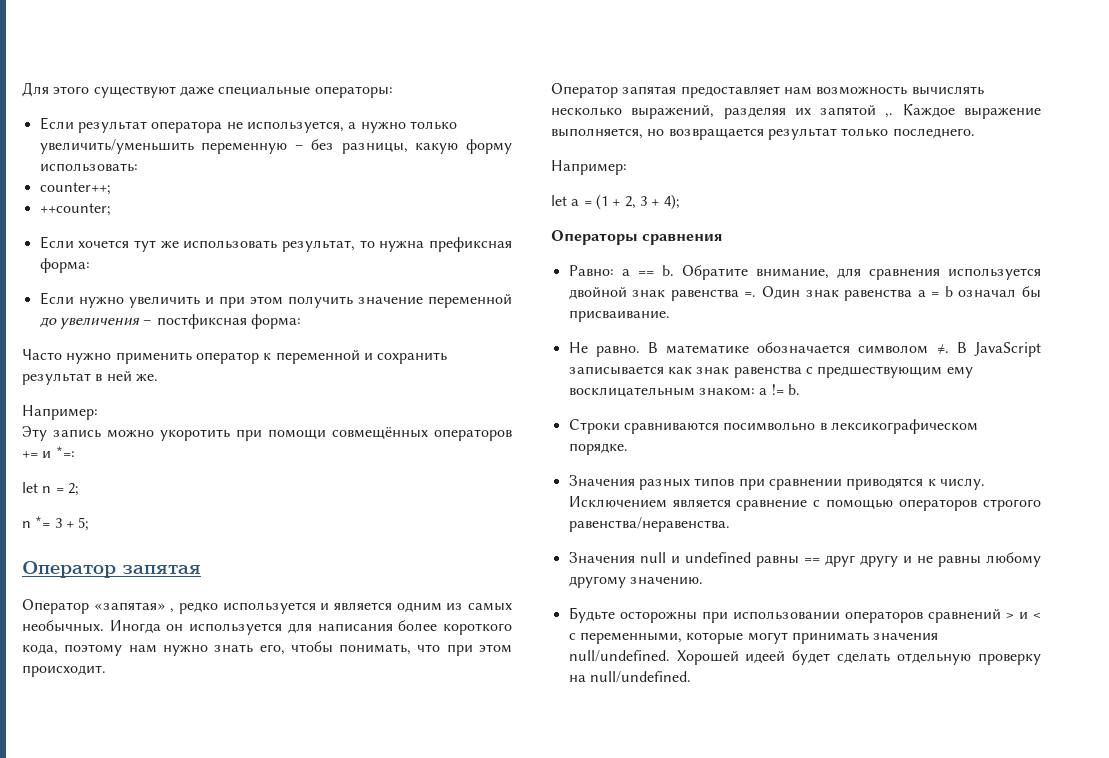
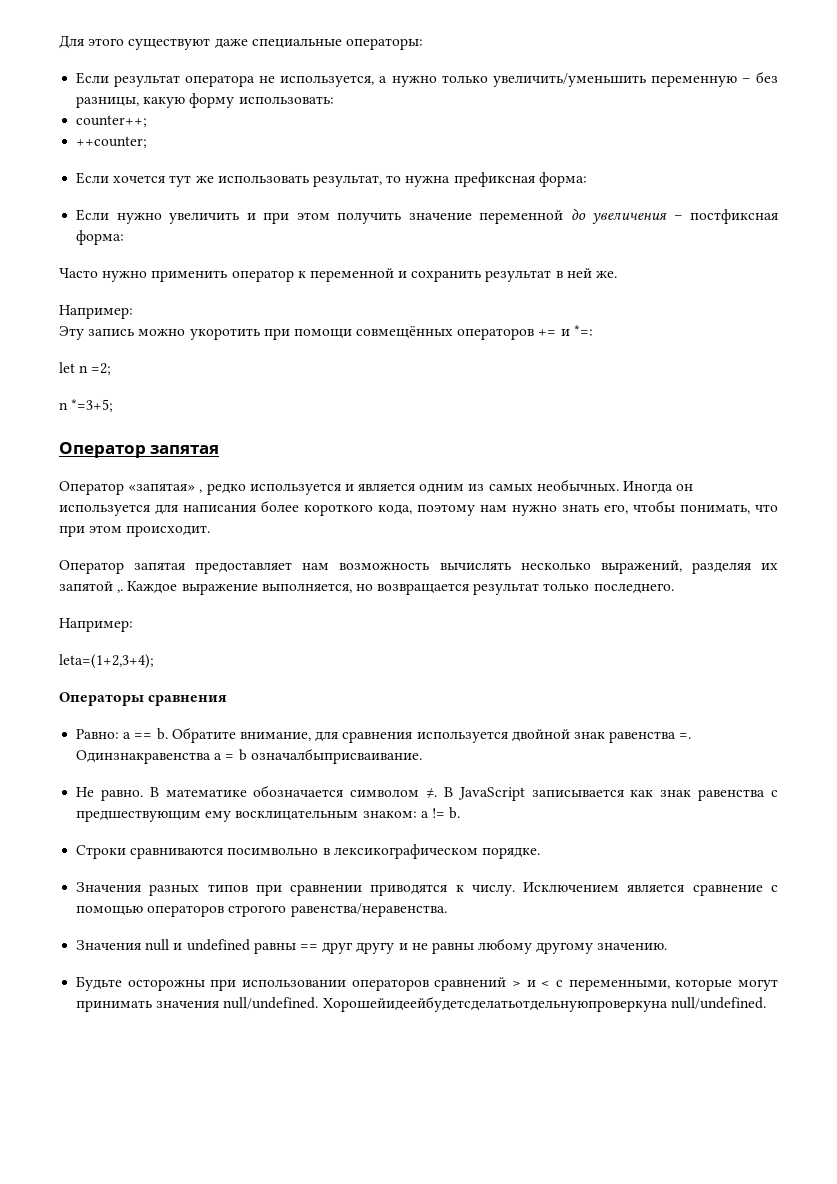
[55,483,79,496] [22,516,90,531] = 2; // n *= 3 + 5; -> [91,363,112,375] [59,399,114,412] =2; // n *=3+5;
[551,194,680,210] let a = (1 + 2, 3 + 4); -> [59,654,154,669] leta=(1+2,3+4);
[761,286,1041,301] [568,310,670,322] Один знак равенства a = b означал бы присваивание. -> [76,748,422,764] Одинзнакравенства a = b означалбыприсваивание.
[676,650,1041,665] [568,675,586,682] Хорошей идеей будет сделать отдельную проверку на -> [322,996,668,1012] Хорошейидеейбудетсделатьотдельнуюпроверкуна

